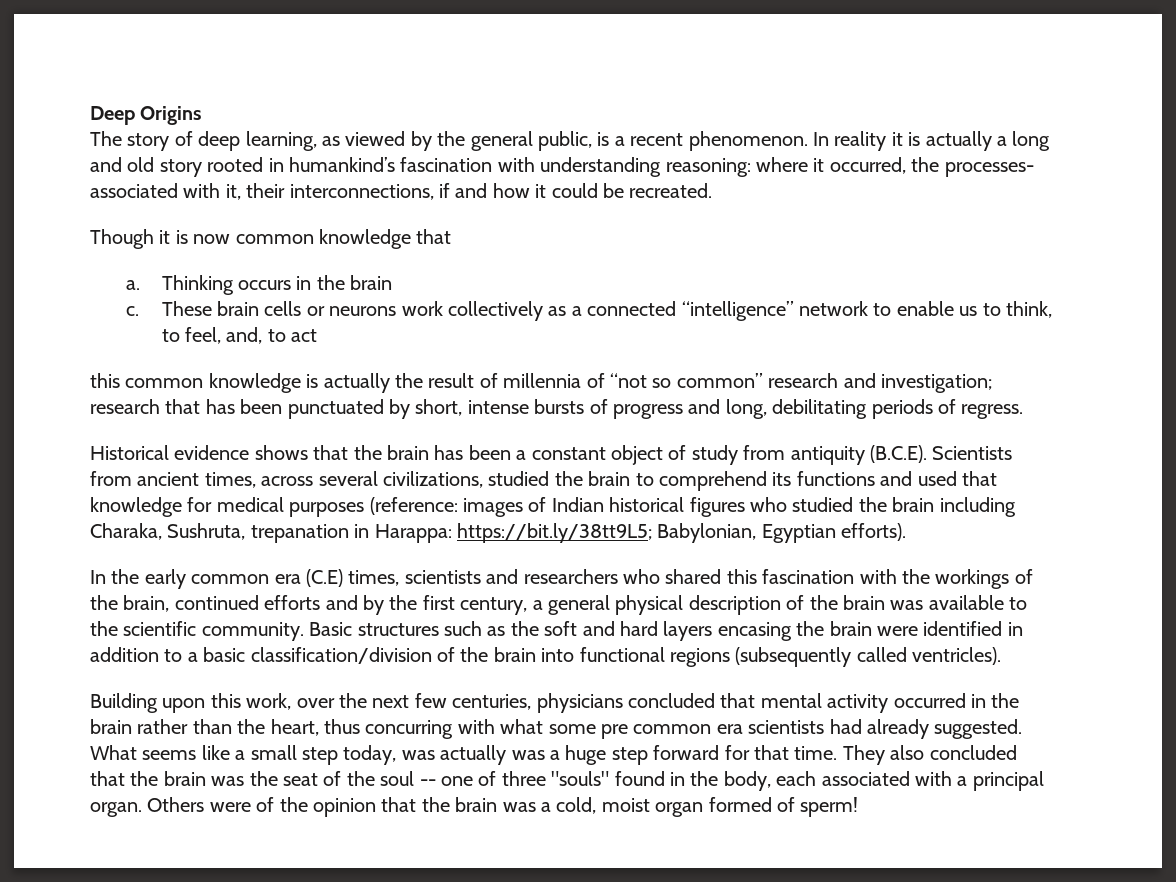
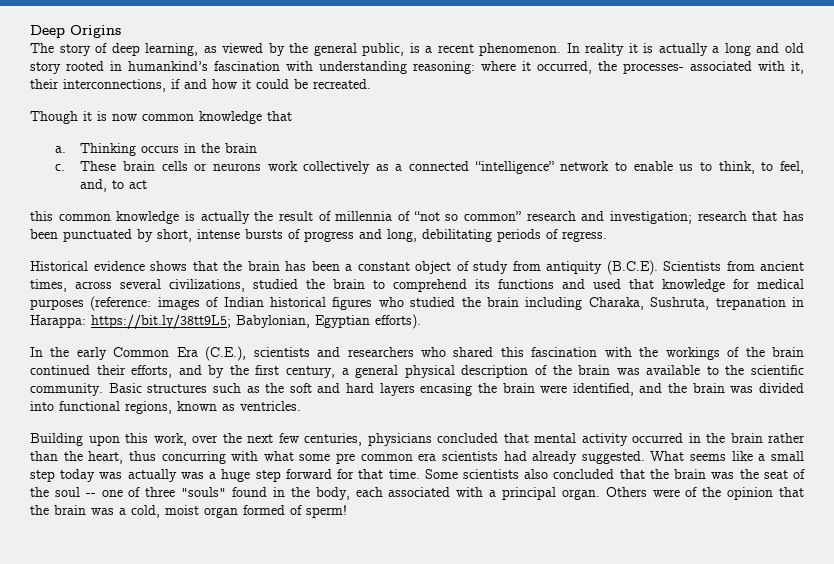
[191,569,400,587] common era (C.E) times, -> [113,346,247,361] Common Era (C.E.),
[123,595,321,612] brain, continued efforts -> [772,347,805,357] [30,365,173,378] brain continued their efforts,
[923,621,1023,636] [90,647,1002,667] identified in addition to a basic classification/division of the brain into functional regions (subsequently called ventricles). -> [572,383,805,396] [30,401,301,414] identified, and the brain was divided into functional regions, known as ventricles.
[343,745,397,765] today, -> [60,469,96,482] today
[842,745,885,765] They -> [424,469,519,479] Some scientists

